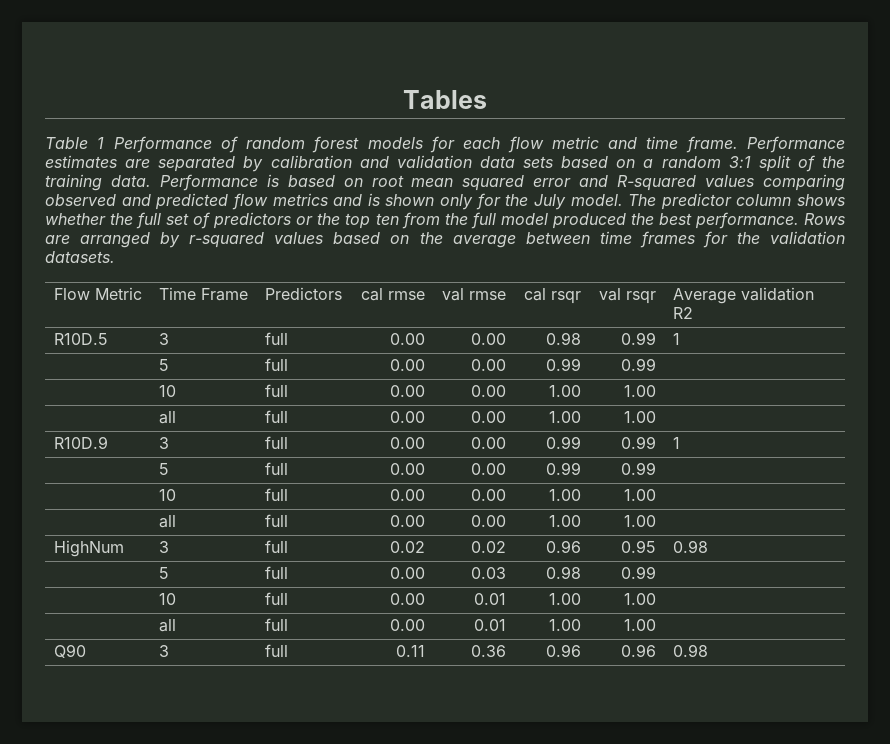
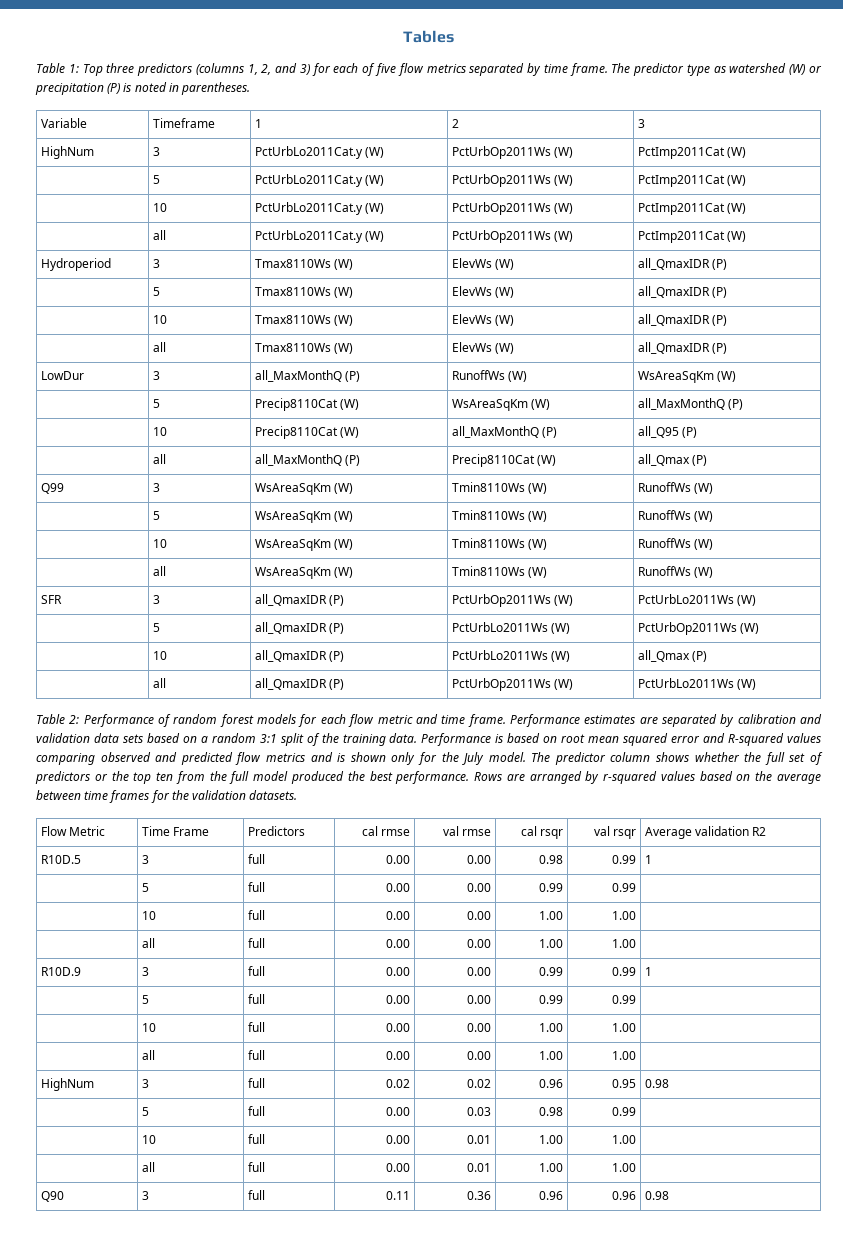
[97,137,105,149] 1 -> [68,63,822,76] [35,82,251,95] [40,118,87,128] [152,118,215,128] [254,119,262,128] [451,119,459,128] [637,119,645,128] [40,146,94,159] [152,147,160,156] [254,146,385,159] [451,146,574,159] [637,147,747,159] [152,175,160,184] [254,174,385,187] [451,174,574,187] [637,175,747,187] [152,203,167,212] [254,202,385,215] [451,202,574,215] [637,203,747,215] [152,230,166,240] [254,230,385,243] [451,230,574,243] [637,231,747,243] [40,258,111,271] [152,259,160,268] [254,259,354,270] [451,258,515,270] [637,258,728,270] [152,287,160,296] [254,287,354,298] [451,286,515,298] [637,286,728,298] [152,315,167,324] [254,315,354,326] [451,314,515,326] [637,314,728,326] [152,342,166,352] [254,343,354,354] [451,342,515,354] [637,342,728,354] [40,371,84,380] [152,371,160,380] [254,370,361,382] [451,370,528,382] [637,371,737,383] [152,399,160,408] [254,398,360,411] [451,399,551,411] [637,398,744,410] [152,427,167,436] [254,426,360,439] [451,426,558,438] [637,426,698,438] [152,454,166,464] [254,454,361,466] [451,454,557,467] [637,454,708,466] [40,483,64,494] [152,483,160,492] [254,483,354,495] [451,482,548,494] [637,482,714,494] [152,511,160,520] [254,511,354,523] [451,510,548,522] [637,510,714,522] [152,539,167,548] [254,539,354,551] [451,538,548,550] [637,538,714,550] [152,566,166,576] [254,567,354,579] [451,566,548,578] [637,566,714,578] [40,595,62,604] [152,595,160,604] [254,594,345,606] [451,594,574,607] [637,594,757,606] [152,623,160,632] [254,622,345,634] [451,622,571,634] [637,622,760,635] [152,651,167,660] [254,650,345,662] [451,650,571,662] [637,650,708,662] [152,678,166,688] [254,678,345,690] [451,678,574,691] [637,678,757,690] [36,714,80,724] 1: Top three predictors (columns 1, 2, and 3) for each of five flow metrics separated by time frame. The predictor type as watershed (W) or precipitation (P) is noted in parentheses. // Variable | Timeframe | 1 | 2 | 3 // HighNum | 3 | PctUrbLo2011Cat.y (W) | PctUrbOp2011Ws (W) | PctImp2011Cat (W) // | 5 | PctUrbLo2011Cat.y (W) | PctUrbOp2011Ws (W) | PctImp2011Cat (W) // | 10 | PctUrbLo2011Cat.y (W) | PctUrbOp2011Ws (W) | PctImp2011Cat (W) // | all | PctUrbLo2011Cat.y (W) | PctUrbOp2011Ws (W) | PctImp2011Cat (W) // Hydroperiod | 3 | Tmax8110Ws (W) | ElevWs (W) | all_QmaxIDR (P) // | 5 | Tmax8110Ws (W) | ElevWs (W) | all_QmaxIDR (P) // | 10 | Tmax8110Ws (W) | ElevWs (W) | all_QmaxIDR (P) // | all | Tmax8110Ws (W) | ElevWs (W) | all_QmaxIDR (P) // LowDur | 3 | all_MaxMonthQ (P) | RunoffWs (W) | WsAreaSqKm (W) // | 5 | Precip8110Cat (W) | WsAreaSqKm (W) | all_MaxMonthQ (P) // | 10 | Precip8110Cat (W) | all_MaxMonthQ (P) | all_Q95 (P) // | all | all_MaxMonthQ (P) | Precip8110Cat (W) | all_Qmax (P) // Q99 | 3 | WsAreaSqKm (W) | Tmin8110Ws (W) | RunoffWs (W) // | 5 | WsAreaSqKm (W) | Tmin8110Ws (W) | RunoffWs (W) // | 10 | WsAreaSqKm (W) | Tmin8110Ws (W) | RunoffWs (W) // | all | WsAreaSqKm (W) | Tmin8110Ws (W) | RunoffWs (W) // SFR | 3 | all_QmaxIDR (P) | PctUrbOp2011Ws (W) | PctUrbLo2011Ws (W) // | 5 | all_QmaxIDR (P) | PctUrbLo2011Ws (W) | PctUrbOp2011Ws (W) // | 10 | all_QmaxIDR (P) | PctUrbLo2011Ws (W) | all_Qmax (P) // | all | all_QmaxIDR (P) | PctUrbOp2011Ws (W) | PctUrbLo2011Ws (W) // Table 2:

